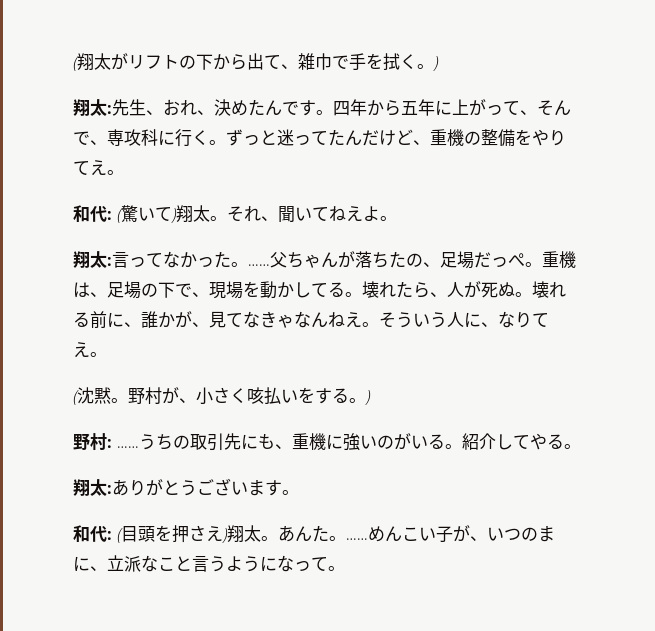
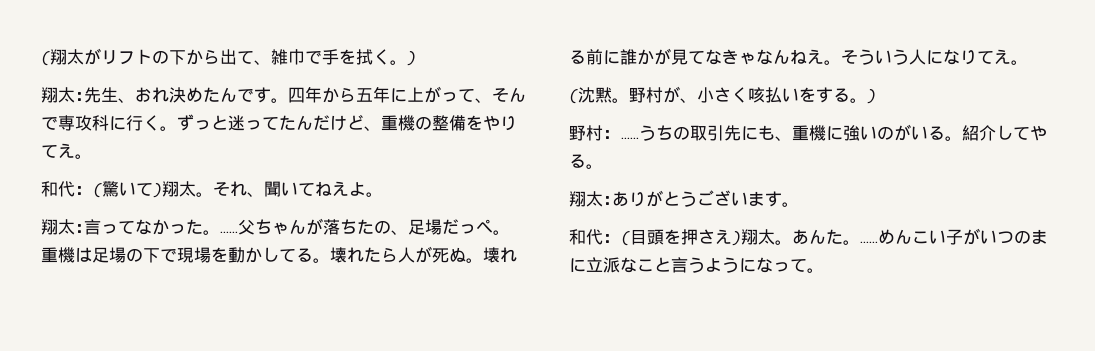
[197,110,214,115] 、 -> (169, 94) none
[90,140,107,145] 、 -> (58, 123) none
[90,292,107,297] 、 -> (92, 254) none
[192,292,209,297] 、 -> (177, 255) none
[430,292,447,297] 、 -> (398, 255) none
[124,311,209,328] 、誰かが、 -> [620,48,671,65] 誰かが
[481,322,498,327] 、 -> (943, 57) none
[469,536,487,541] 、 -> (980, 236) none
[90,566,107,571] 、 -> (586, 265) none

